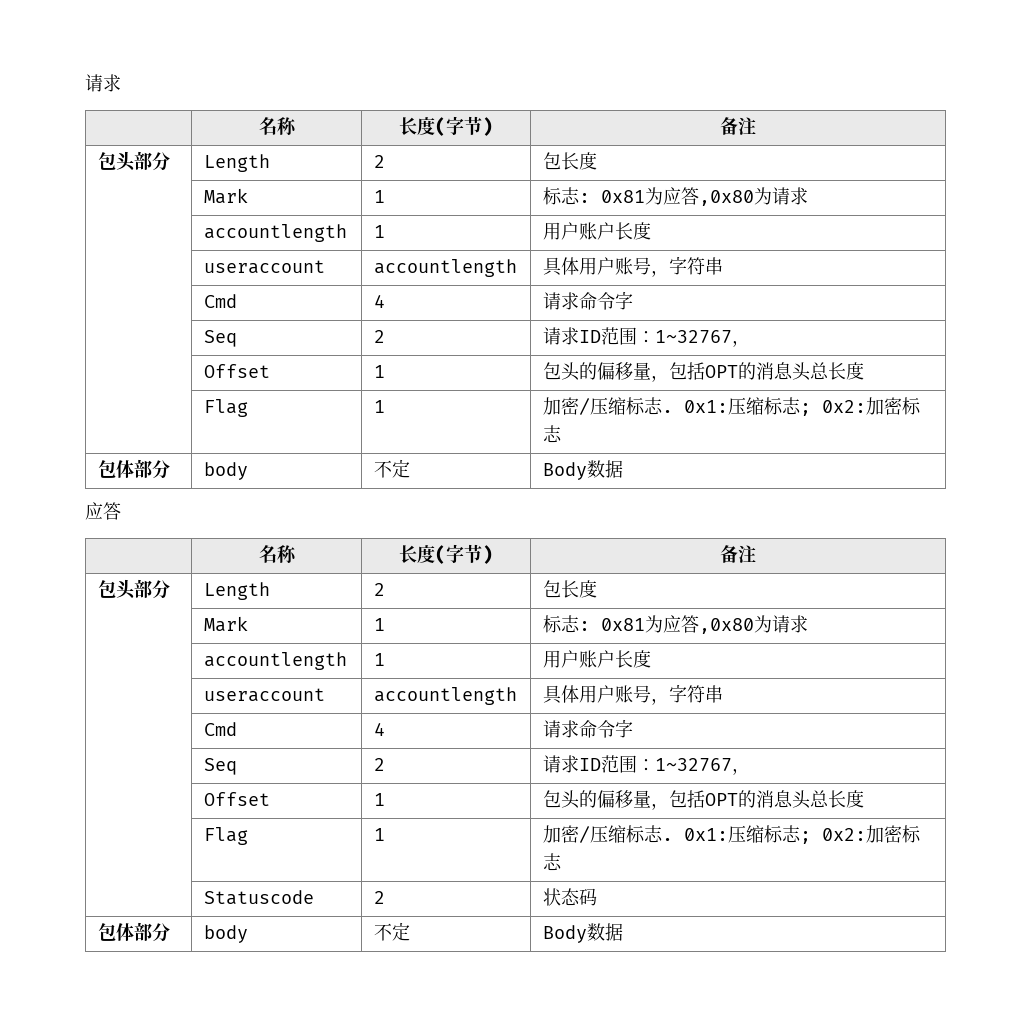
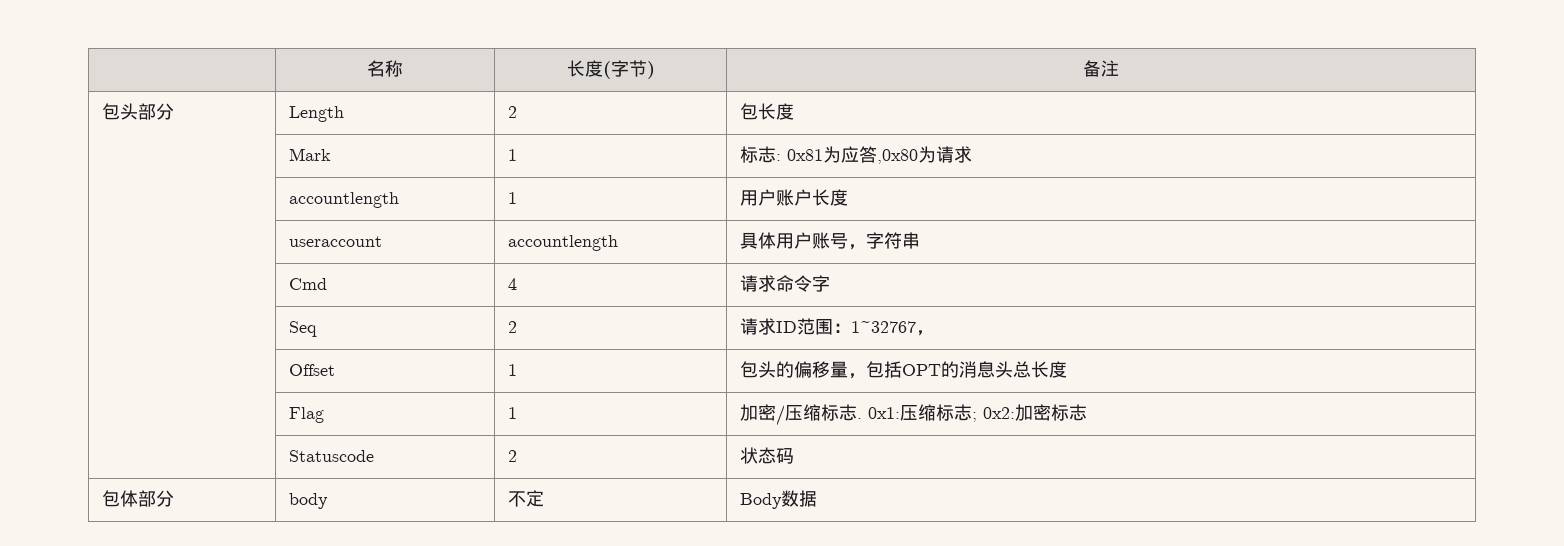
[85,74,121,92] [258,117,297,135] [399,116,493,136] [719,117,756,135] [97,151,170,171] [203,154,270,172] [373,155,385,168] [542,152,597,170] [203,188,248,204] [373,190,385,203] [542,187,808,206] [203,224,347,242] [373,225,385,238] [542,222,651,240] [203,260,325,274] [373,259,517,277] [542,256,723,277] [203,294,237,308] [373,295,385,308] [542,291,633,310] [203,330,237,347] [373,330,385,343] [542,327,750,347] [203,364,270,378] [373,365,385,378] [542,362,864,382] [203,399,248,417] [373,400,385,413] [542,397,921,416] [542,425,562,443] [97,459,170,479] [203,462,248,480] [373,459,410,478] [542,460,623,480] [85,502,121,520] 请求 // | 名称 | 长度(字节) | 备注 // 包头部分 | Length | 2 | 包长度 // | Mark | 1 | 标志: 0x81为应答,0x80为请求 // | accountlength | 1 | 用户账户长度 // | useraccount | accountlength | 具体用户账号，字符串 // | Cmd | 4 | 请求命令字 // | Seq | 2 | 请求ID范围：1~32767， // | Offset | 1 | 包头的偏移量，包括OPT的消息头总长度 // | Flag | 1 | 加密/压缩标志. 0x1:压缩标志; 0x2:加密标志 // 包体部分 | body | 不定 | Body数据 // 应答 // -> (367, 68) none

